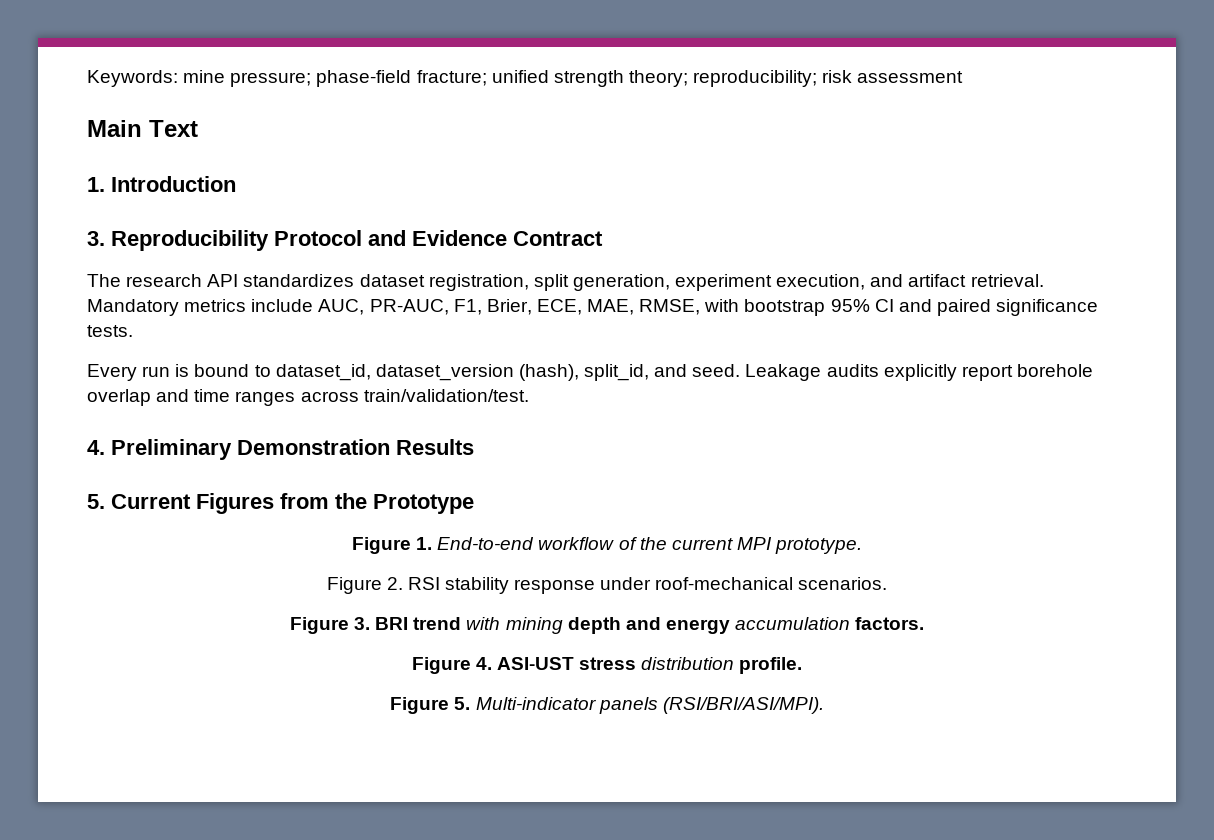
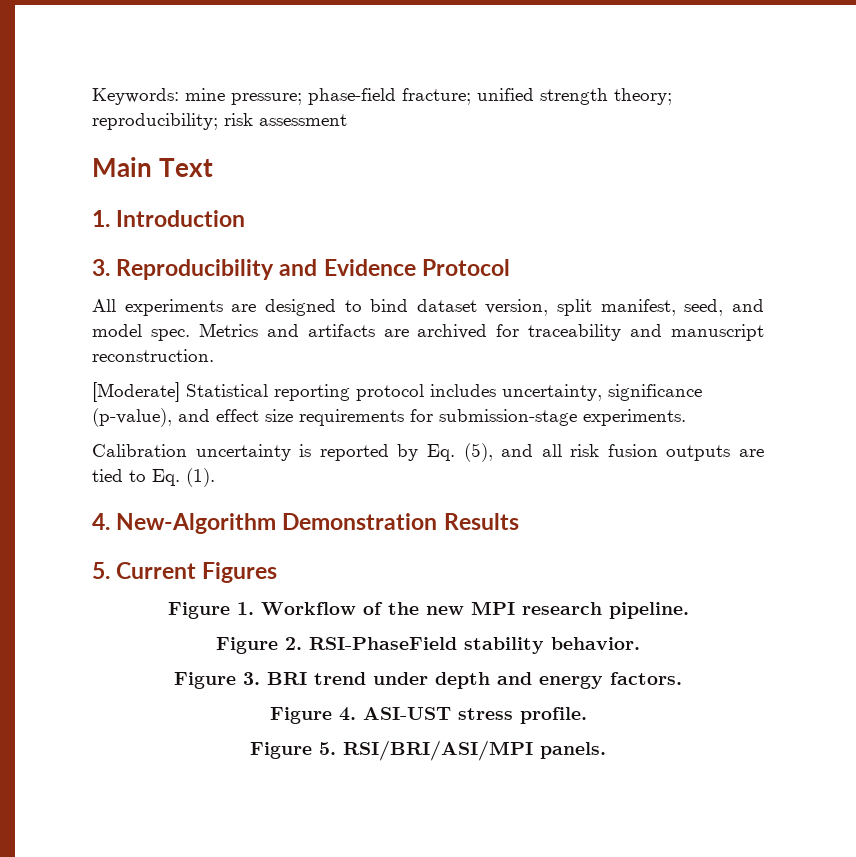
[274,230,362,246] Protocol -> (275, 269) none
[513,231,603,246] [87,274,1044,291] [87,299,1099,316] [87,325,133,337] [87,364,1093,381] [87,389,529,406] [87,439,232,460] Contract // The research API standardizes dataset registration, split generation, experiment execution, and artifact retrieval. Mandatory metrics include AUC, PR-AUC, F1, Brier, ECE, MAE, RMSE, with bootstrap 95% CI and paired significance tests. // Every run is bound to dataset_id, dataset_version (hash), split_id, and seed. Leakage audits explicitly report borehole overlap and time ranges across train/validation/test. // 4. Preliminary -> [421,259,510,276] [92,299,764,316] [92,323,764,341] [92,349,214,362] [92,382,702,402] [92,408,686,427] [92,443,764,462] [92,468,215,487] [92,513,277,534] Protocol // All experiments are designed to bind dataset version, split manifest, seed, and model spec. Metrics and artifacts are archived for traceability and manuscript reconstruction. // [Moderate] Statistical reporting protocol includes uncertainty, significance (p-value), and effect size requirements for submission-stage experiments. // Calibration uncertainty is reported by Eq. (5), and all risk fusion outputs are tied to Eq. (1). // 4. New-Algorithm
[280,493,474,514] from the Prototype -> (278, 572) none
[437,537,863,554] [326,577,888,594] End-to-end workflow of the current MPI prototype. // Figure 2. RSI stability response under roof-mechanical scenarios. -> [260,601,689,619] [216,637,640,654] Workflow of the new MPI research pipeline. // Figure 2. RSI-PhaseField stability behavior.
[466,617,563,634] with mining -> [373,672,428,685] under
[735,617,851,630] accumulation -> (603, 682) none
[641,657,735,670] distribution -> (513, 714) none
[475,697,824,714] Multi-indicator panels (RSI/BRI/ASI/MPI). -> [343,740,606,761] RSI/BRI/ASI/MPI panels.

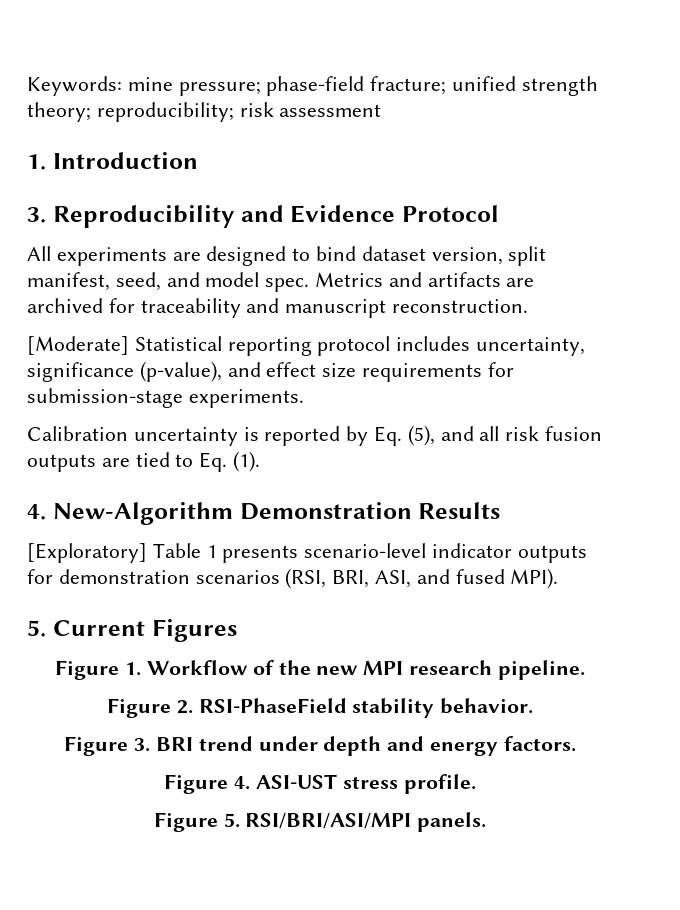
[92,157,213,177] // Main Text -> (382, 110) none
(519, 521) none -> [27,543,587,563] [27,568,559,589] // [Exploratory] Table 1 presents scenario-level indicator outputs for demonstration scenarios (RSI, BRI, ASI, and fused MPI).

